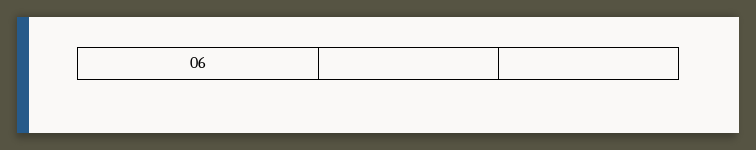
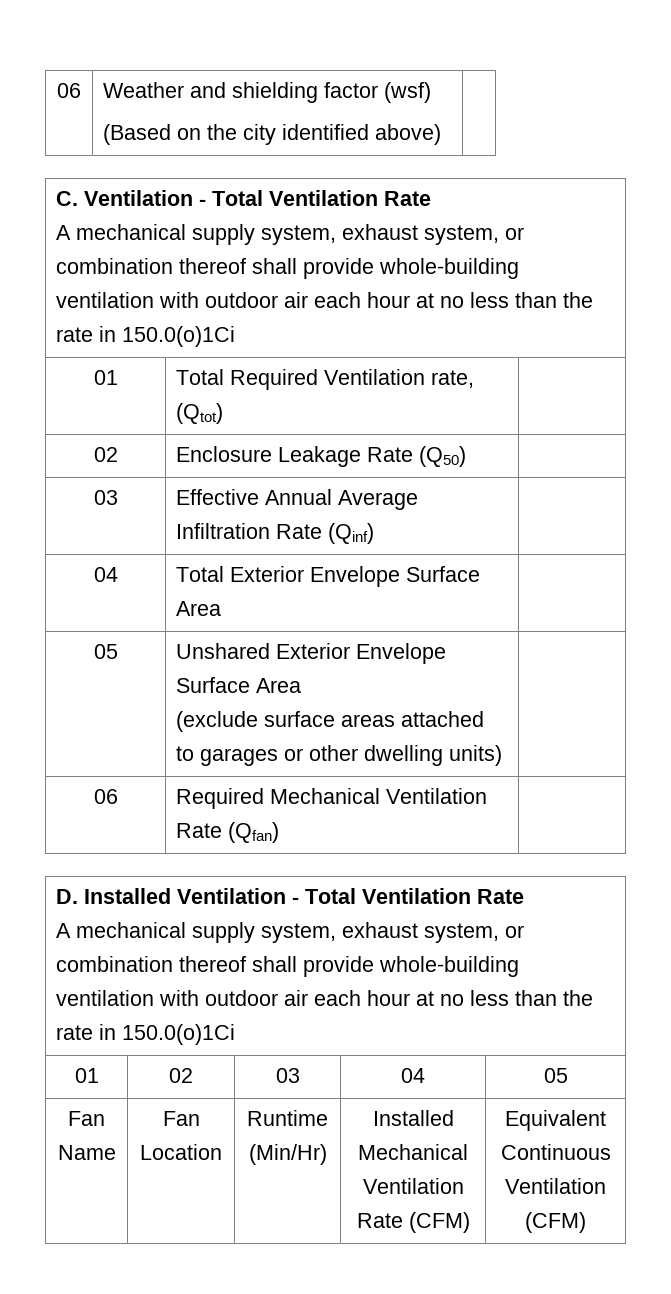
[190,56,206,68] 06 | | -> [57,83,81,98] [103,82,432,103] [103,124,442,145] [56,190,432,206] [56,224,525,245] [56,258,520,279] [56,292,594,308] [56,326,236,347] [93,370,118,385] [176,369,475,390] [176,403,224,424] [93,447,118,462] [176,446,467,467] [93,490,118,505] [176,489,419,510] [176,523,375,544] [93,567,118,582] [176,566,481,587] [176,601,222,616] [93,644,118,659] [176,643,447,664] [176,677,302,693] [176,711,485,732] [176,745,503,766] [93,789,118,804] [176,788,488,809] [176,822,280,843] [56,888,525,904] [56,922,525,943] [56,956,520,977] [56,990,594,1006] [56,1024,236,1045] [74,1068,99,1083] [169,1068,193,1083] [275,1068,300,1083] [401,1068,425,1083] [543,1068,568,1083] [68,1111,105,1126] [57,1145,116,1160] [162,1111,200,1126] [140,1144,222,1160] [247,1110,328,1126] [248,1144,327,1165] [372,1110,454,1126] [358,1144,468,1160] [362,1178,464,1194] [356,1212,470,1233] [505,1110,606,1131] [500,1144,611,1160] [505,1178,606,1194] [525,1212,586,1233] 06 | Weather and shielding factor (wsf) // (Based on the city identified above) | // C. Ventilation - Total Ventilation Rate // A mechanical supply system, exhaust system, or combination thereof shall provide whole-building ventilation with outdoor air each hour at no less than the rate in 150.0(o)1Ci // 01 | Total Required Ventilation rate, (Qtot) | // 02 | Enclosure Leakage Rate (Q50) | // 03 | Effective Annual Average Infiltration Rate (Qinf) | // 04 | Total Exterior Envelope Surface Area | // 05 | Unshared Exterior Envelope Surface Area // (exclude surface areas attached to garages or other dwelling units) | // 06 | Required Mechanical Ventilation Rate (Qfan) | // D. Installed Ventilation - Total Ventilation Rate // A mechanical supply system, exhaust system, or combination thereof shall provide whole-building ventilation with outdoor air each hour at no less than the rate in 150.0(o)1Ci // 01 | 02 | 03 | 04 | 05 // Fan Name | Fan Location | Runtime (Min/Hr) | Installed Mechanical Ventilation Rate (CFM) | Equivalent Continuous Ventilation (CFM)

